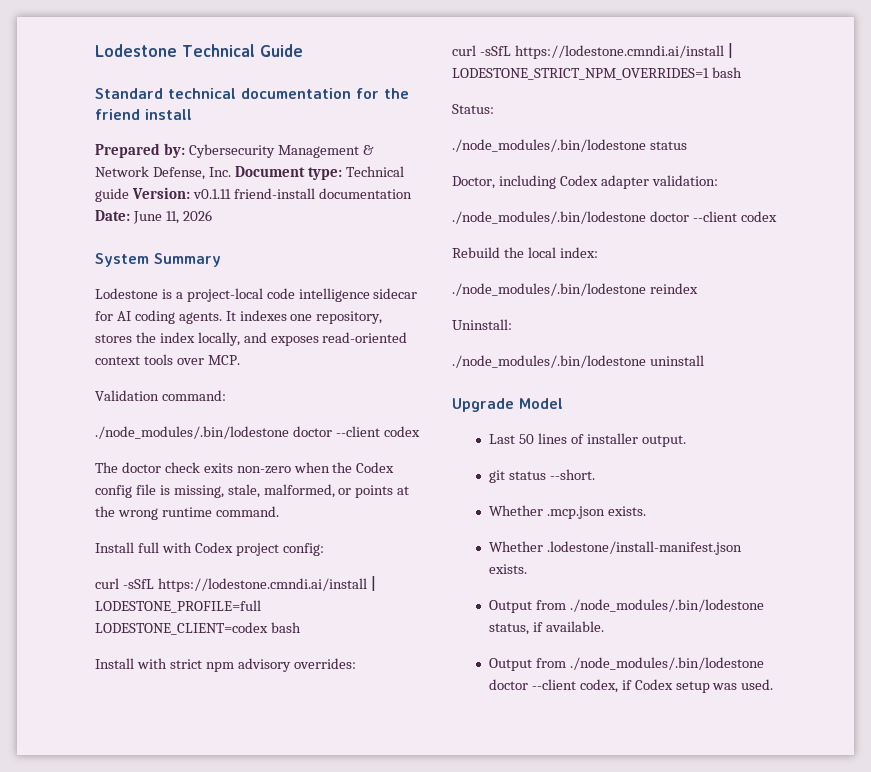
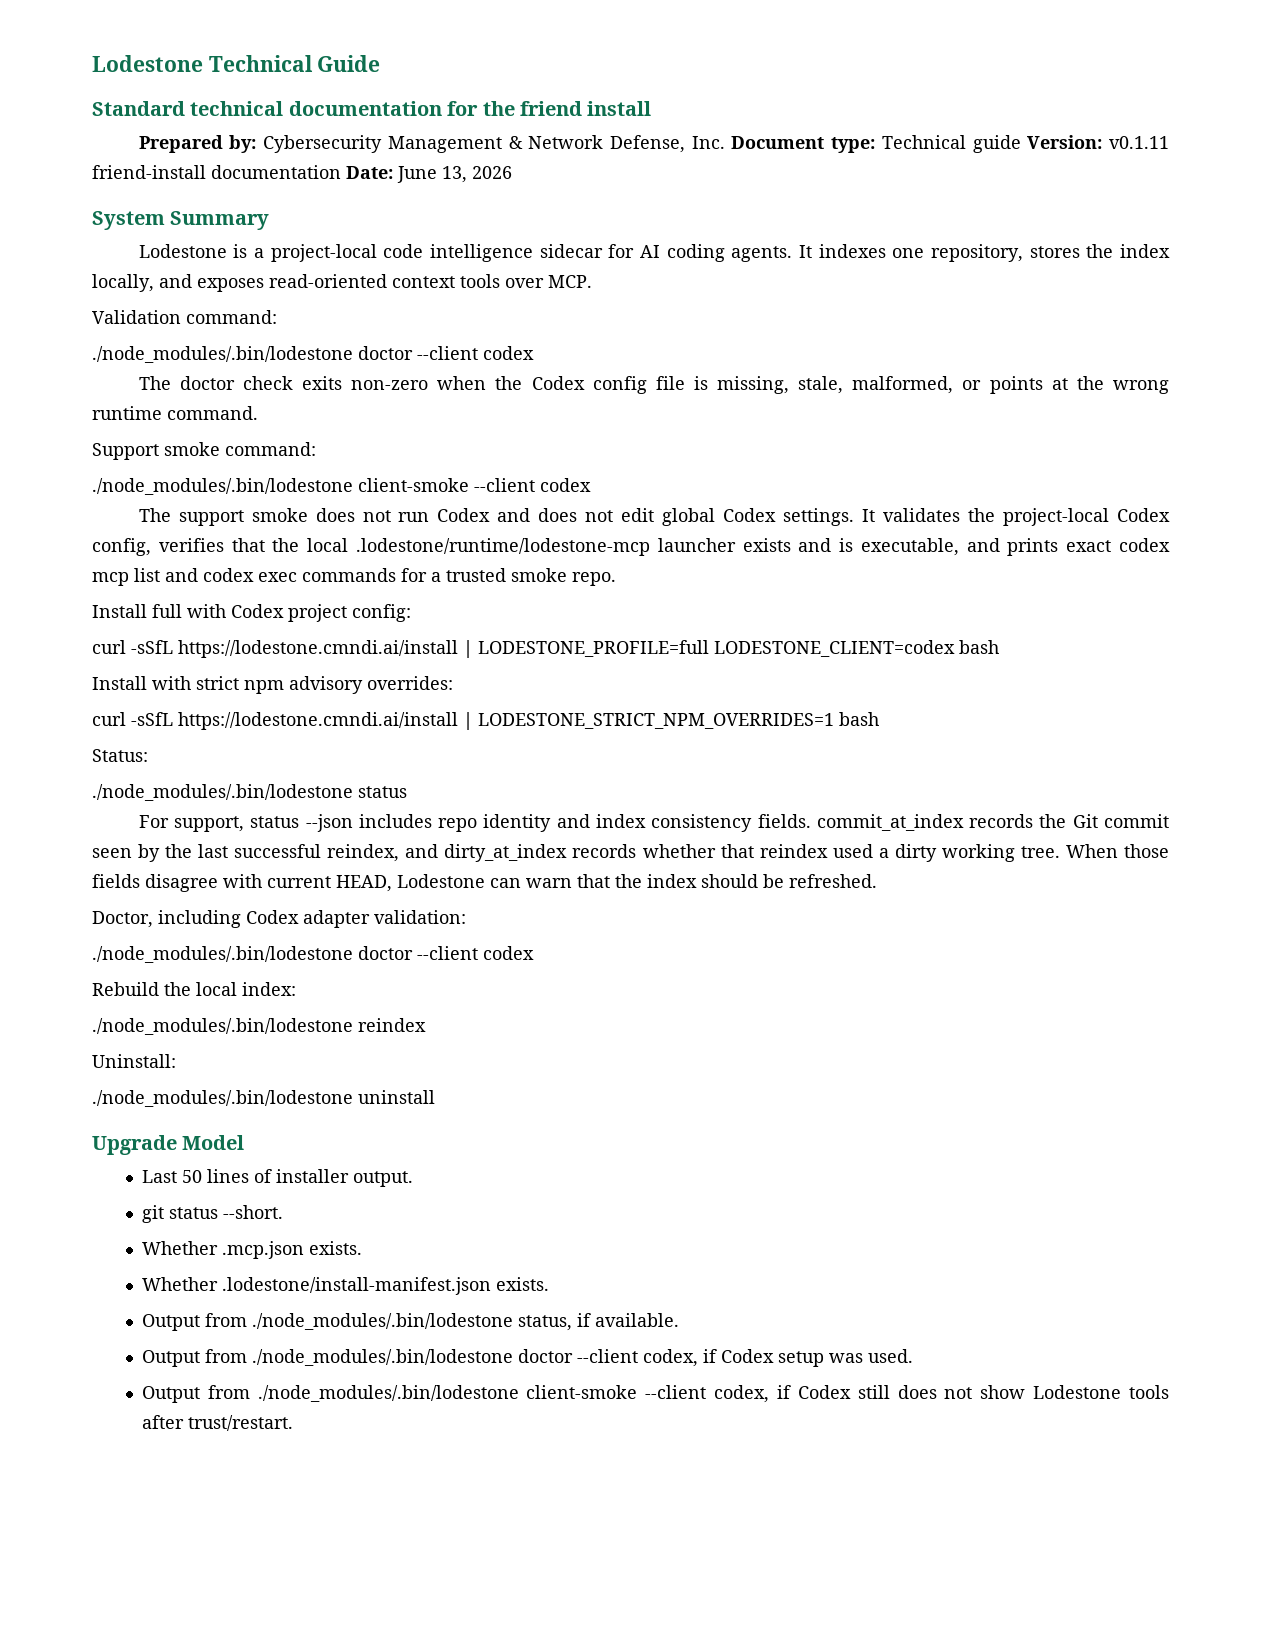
[165,211,179,224] 11, -> [442,166,467,183] 13,
(279, 511) none -> [92,442,316,460] [92,478,591,495] [138,508,1171,526] [92,538,1171,556] [92,568,616,586] // Support smoke command: // ./node_modules/.bin/lodestone client-smoke --client codex // The support smoke does not run Codex and does not edit global Codex settings. It validates the project-local Codex config, verifies that the local .lodestone/runtime/lodestone-mcp launcher exists and is executable, and prints exact codex mcp list and codex exec commands for a trusted smoke repo.
(687, 145) none -> [138,814,1169,832] [92,844,1169,862] [92,874,877,892] // For support, status --json includes repo identity and index consistency fields. commit_at_index records the Git commit seen by the last successful reindex, and dirty_at_index records whether that reindex used a dirty working tree. When those fields disagree with current HEAD, Lodestone can warn that the index should be refreshed.
(774, 684) none -> [141,1385,1169,1403] [141,1415,293,1431] // Output from ./node_modules/.bin/lodestone client-smoke --client codex, if Codex still does not show Lodestone tools after trust/restart.

